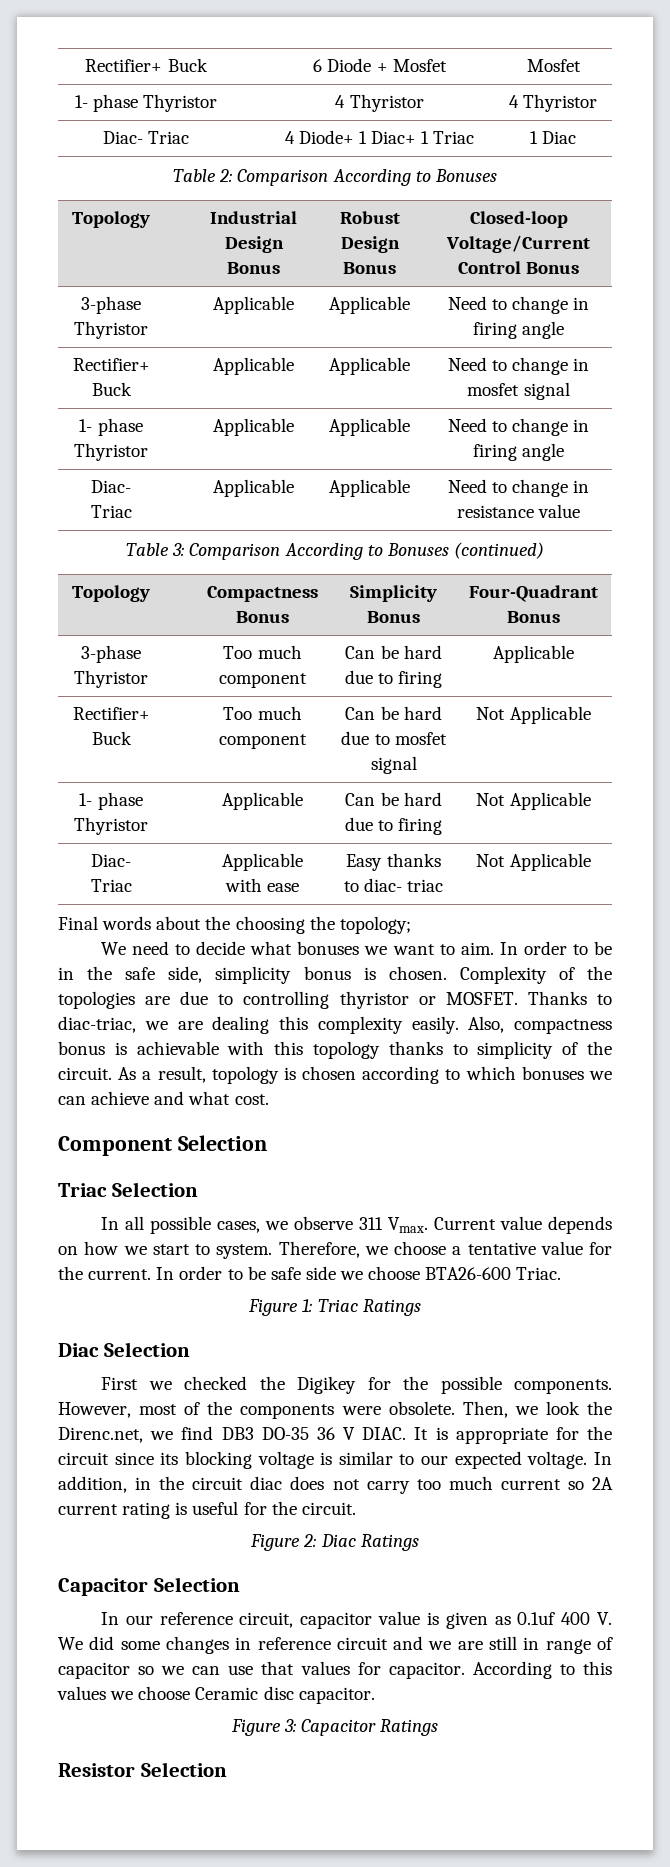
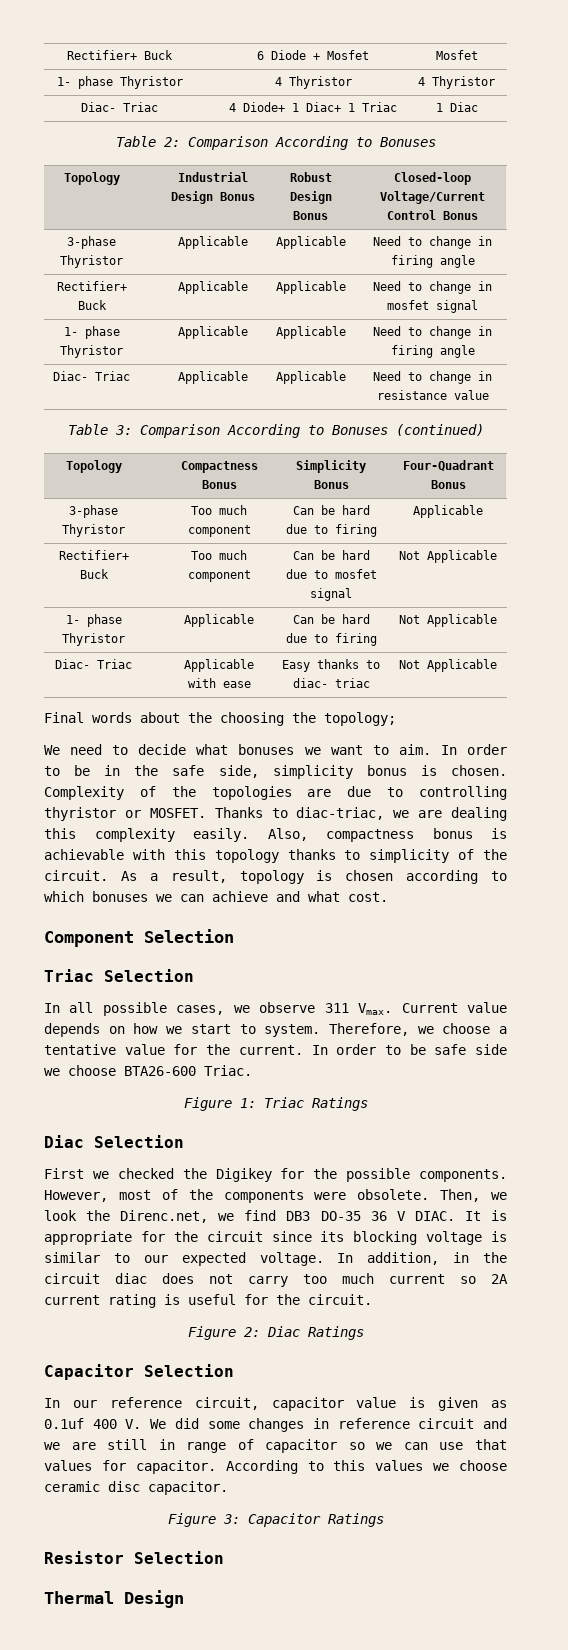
[195,1687,259,1700] Ceramic -> [44,1481,100,1492] ceramic
(227, 1769) none -> [44,1590,184,1608] // Thermal Design

